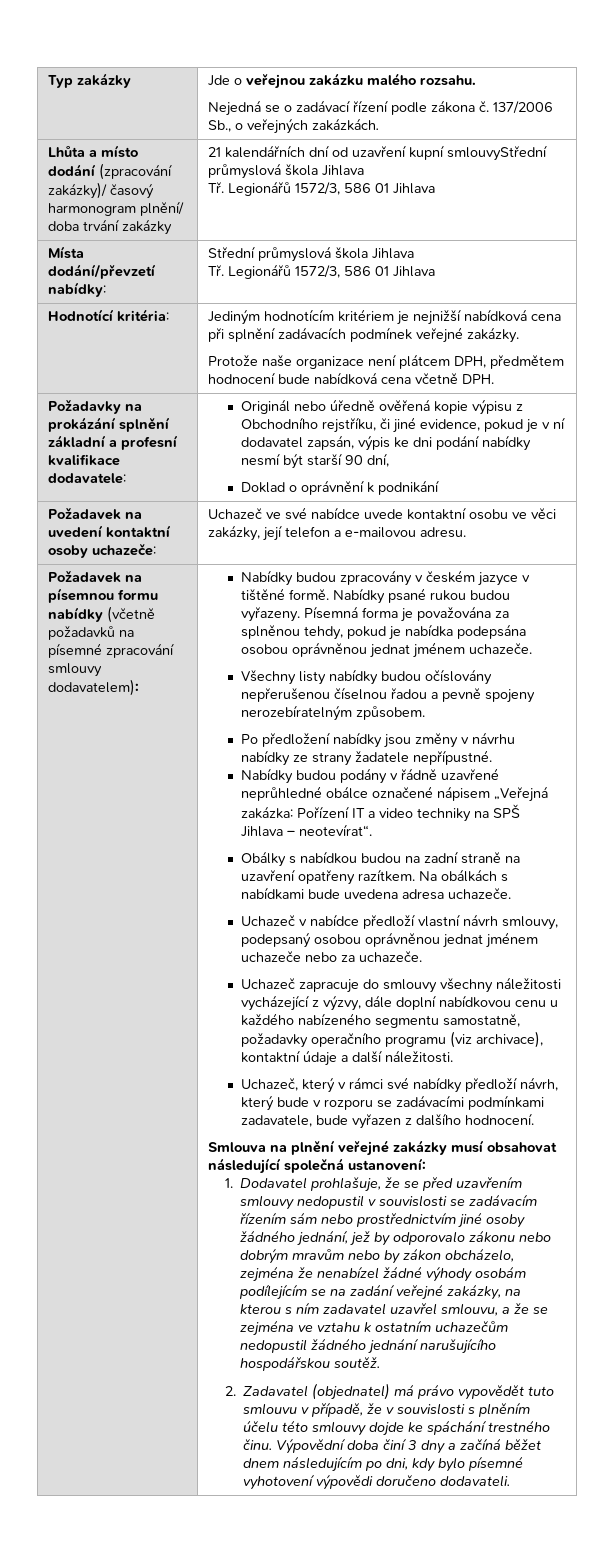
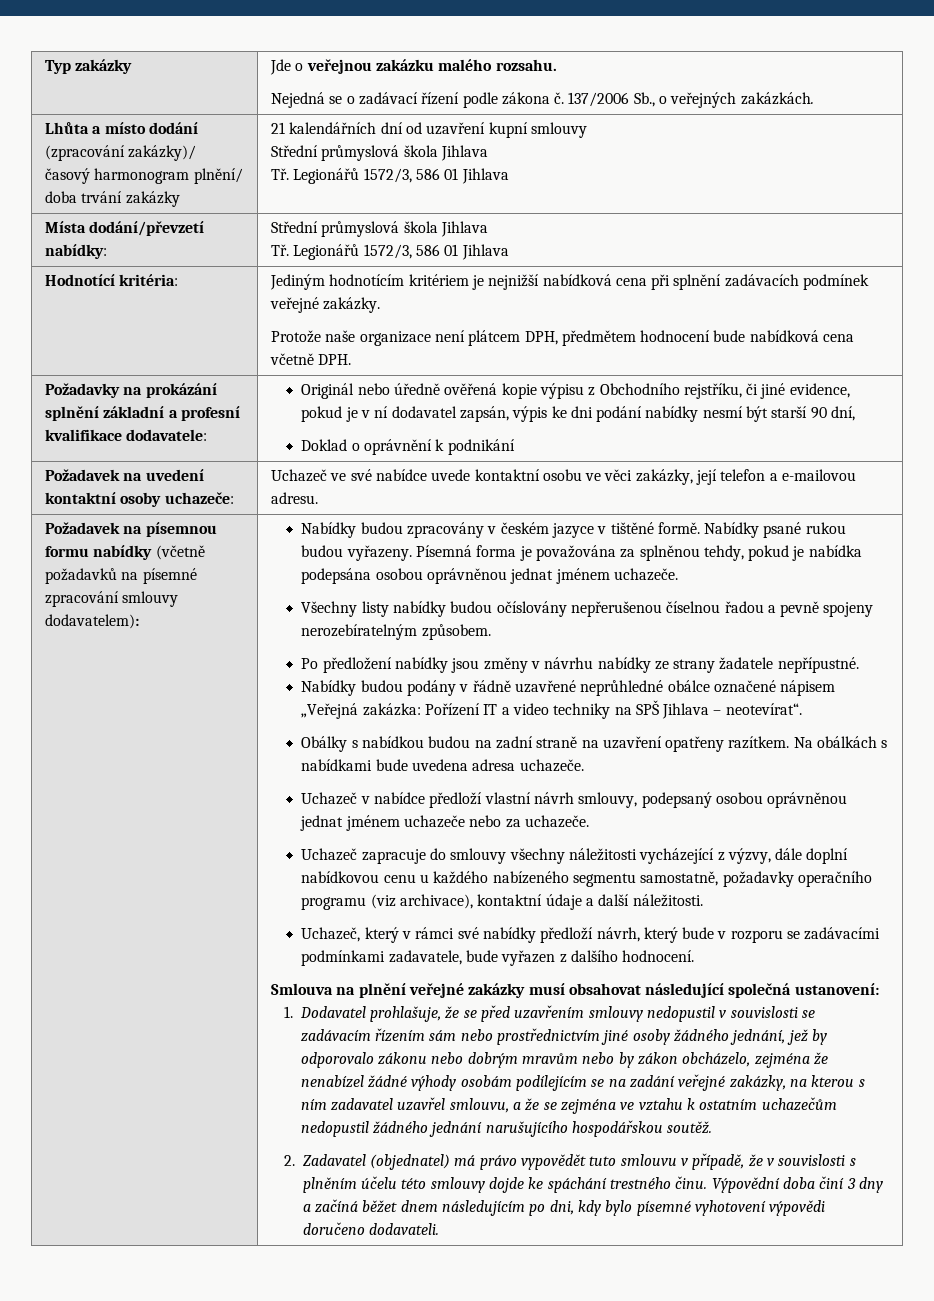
[447,145,548,161] smlouvyStřední -> [530,122,587,138] [270,145,318,157] smlouvy // Střední

